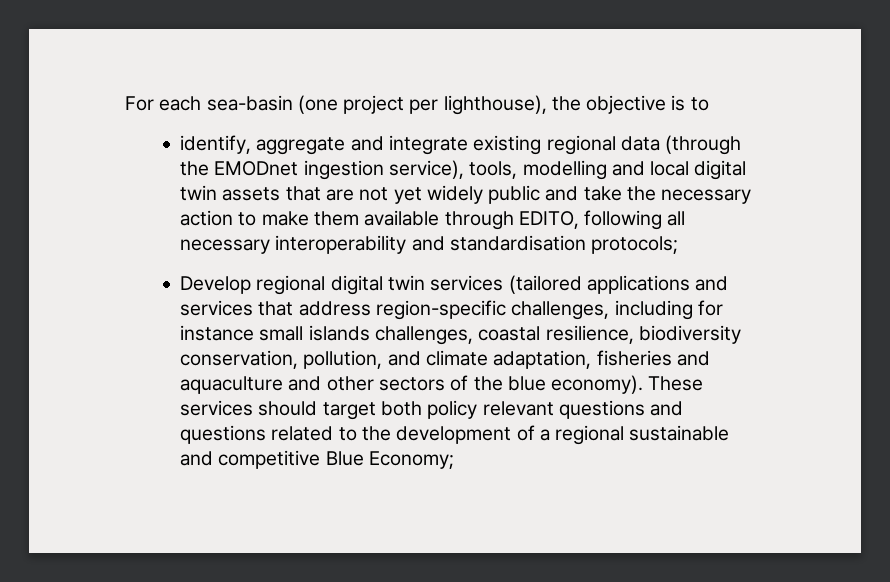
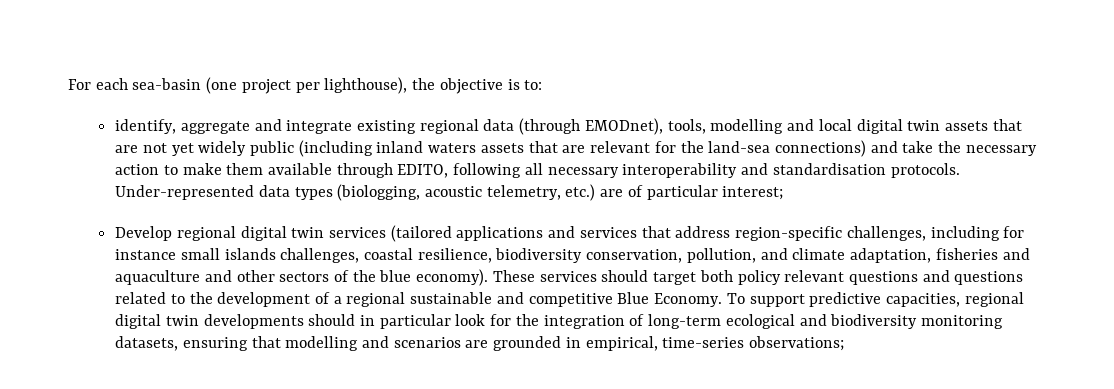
[690,97,709,111] to -> [524,80,543,90] to:
[180,160,464,180] the EMODnet ingestion service), -> [584,118,663,135] EMODnet),
(541, 194) none -> [298,140,866,157] (including inland waters assets that are relevant for the land-sea connections)
[591,236,679,254] protocols; -> [890,163,960,178] [115,184,784,201] protocols. Under-represented data types (biologging, acoustic telemetry, etc.) are of particular interest;
[368,451,454,469] Economy; -> [654,292,1024,307] [115,314,1003,329] [115,336,845,351] Economy. To support predictive capacities, regional digital twin developments should in particular look for the integration of long-term ecological and biodiversity monitoring datasets, ensuring that modelling and scenarios are grounded in empirical, time-series observations;

